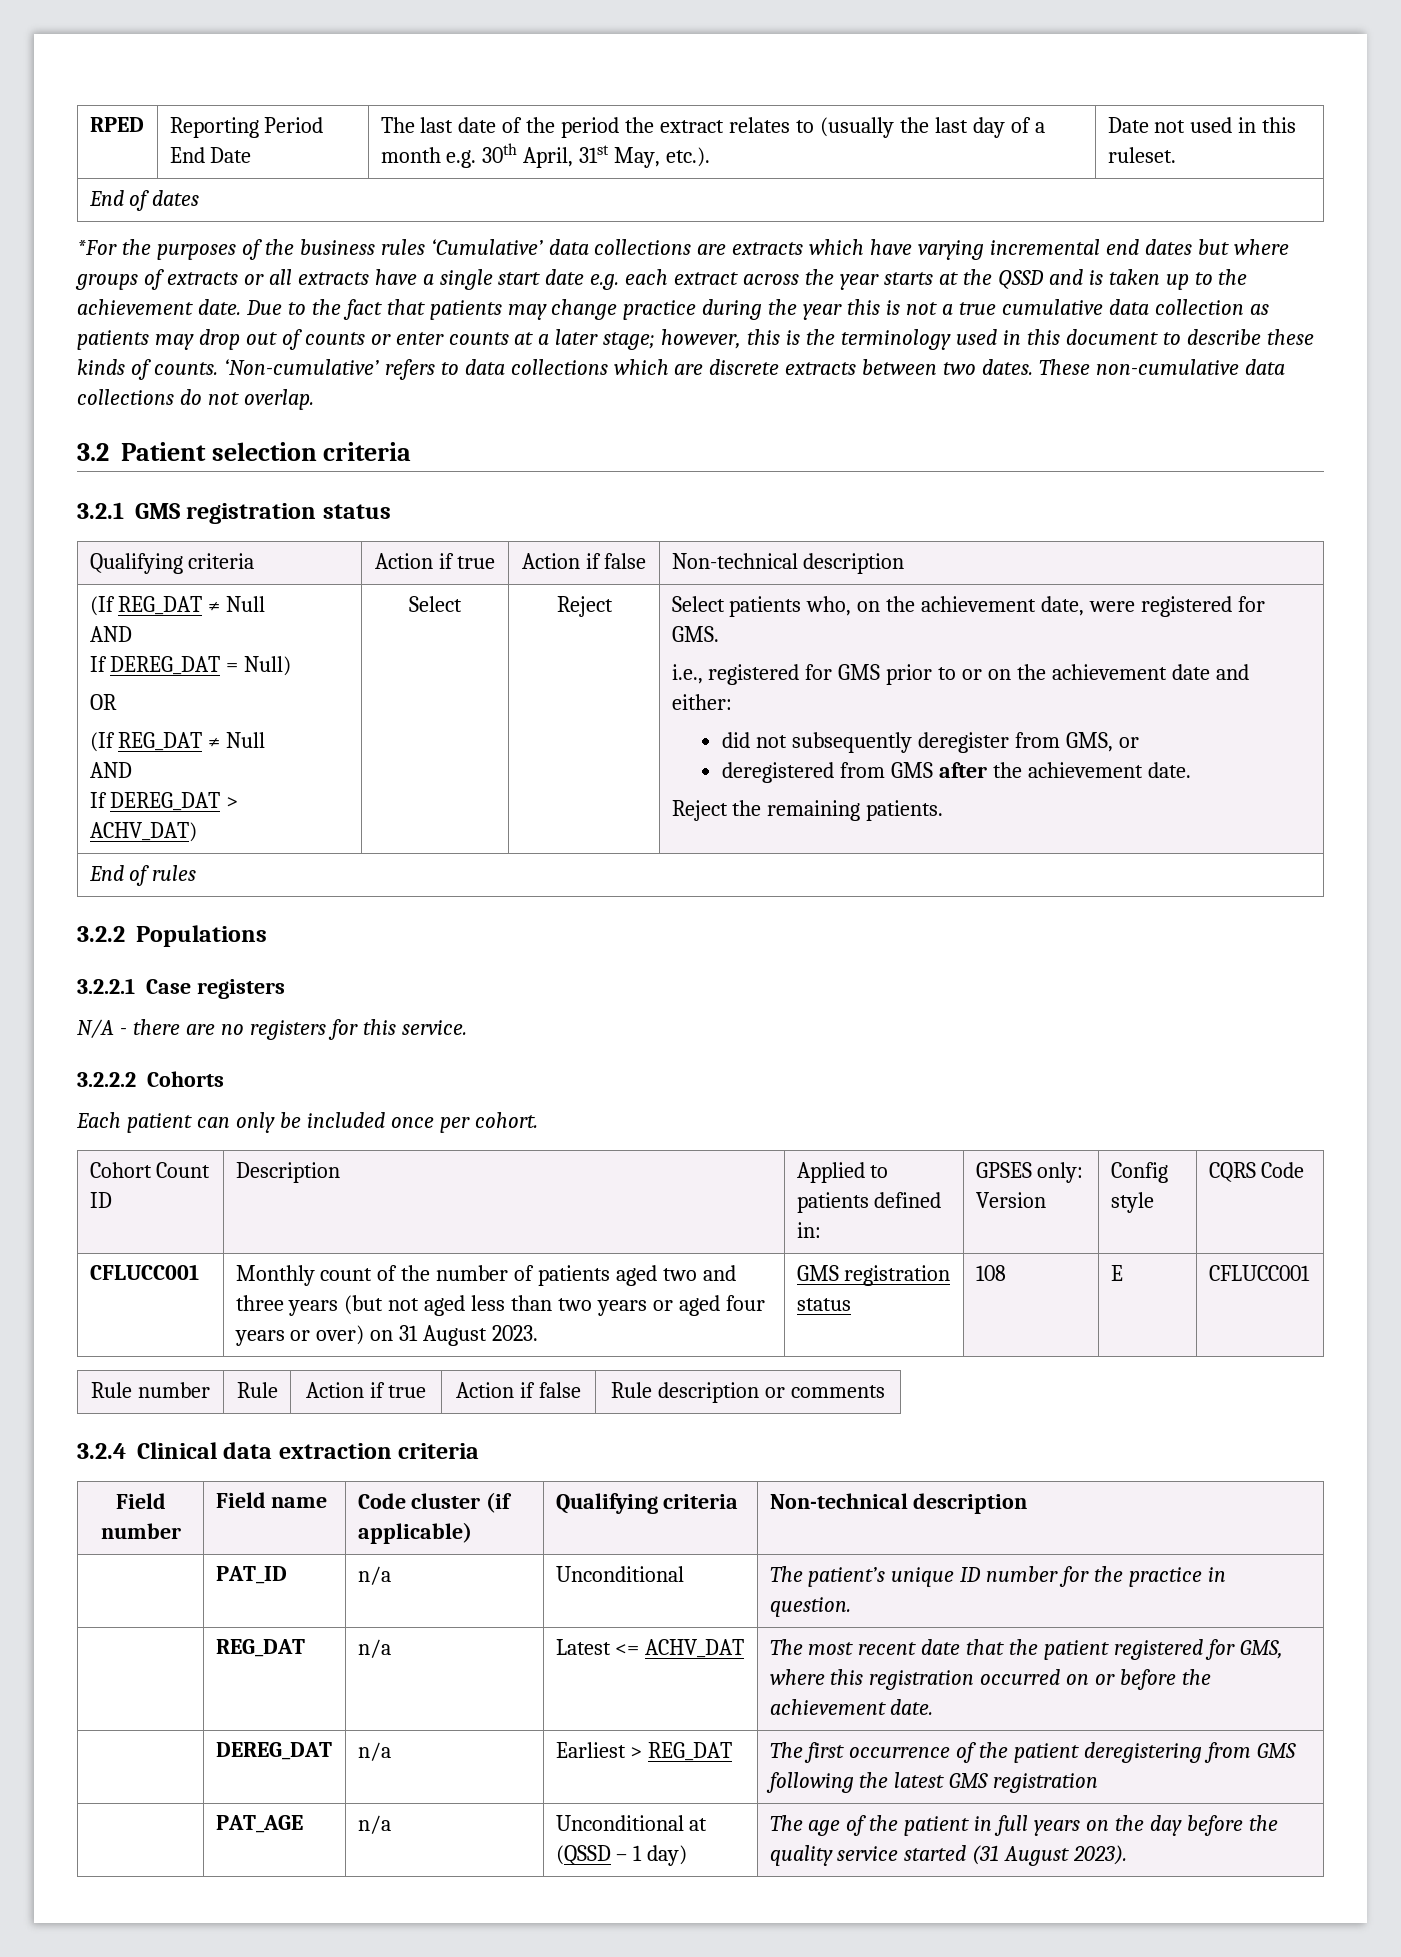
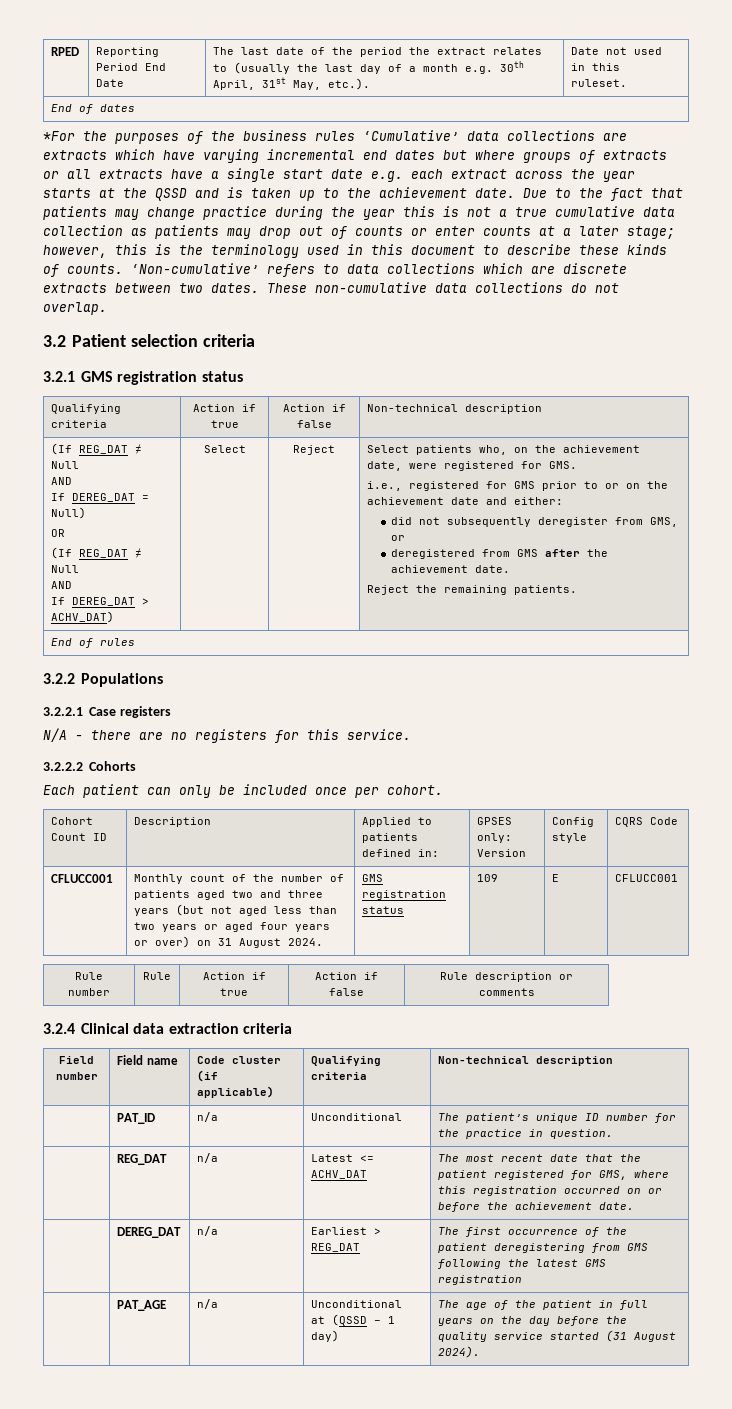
[492,1325,539,1341] 2023. -> [288,938,324,946] 2024.
[975,1265,1006,1281] 108 -> [477,874,499,882] 109
[1073,1845,1128,1865] 2023). -> [438,1346,481,1358] 2024).

